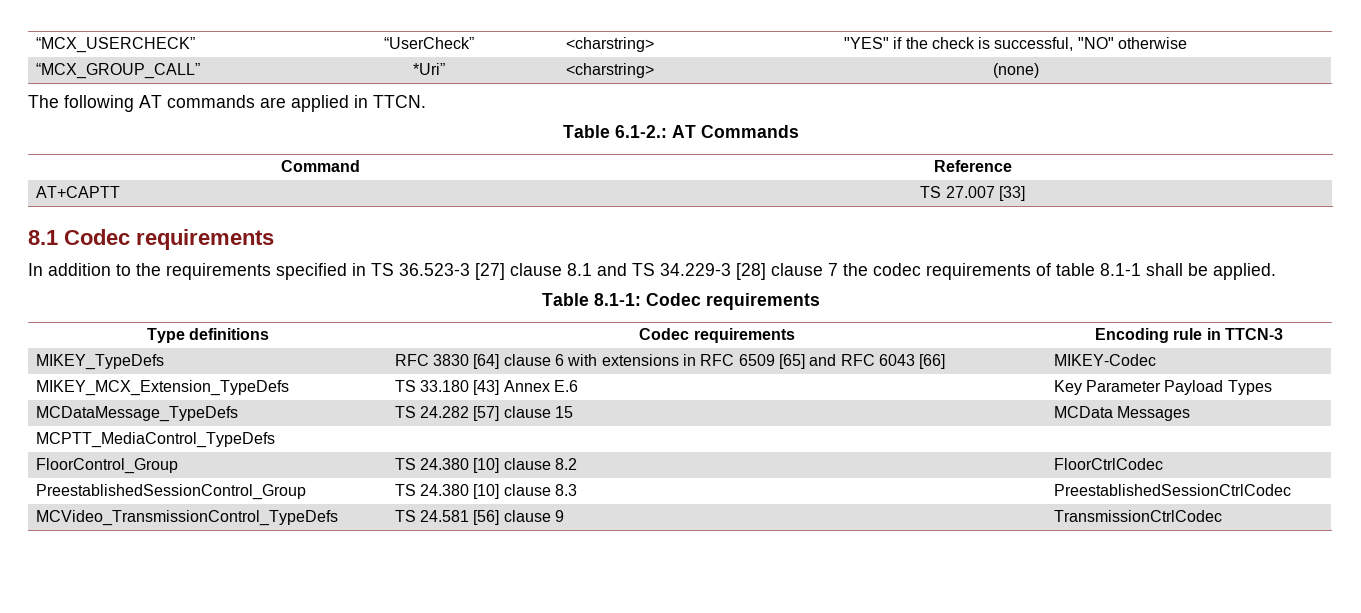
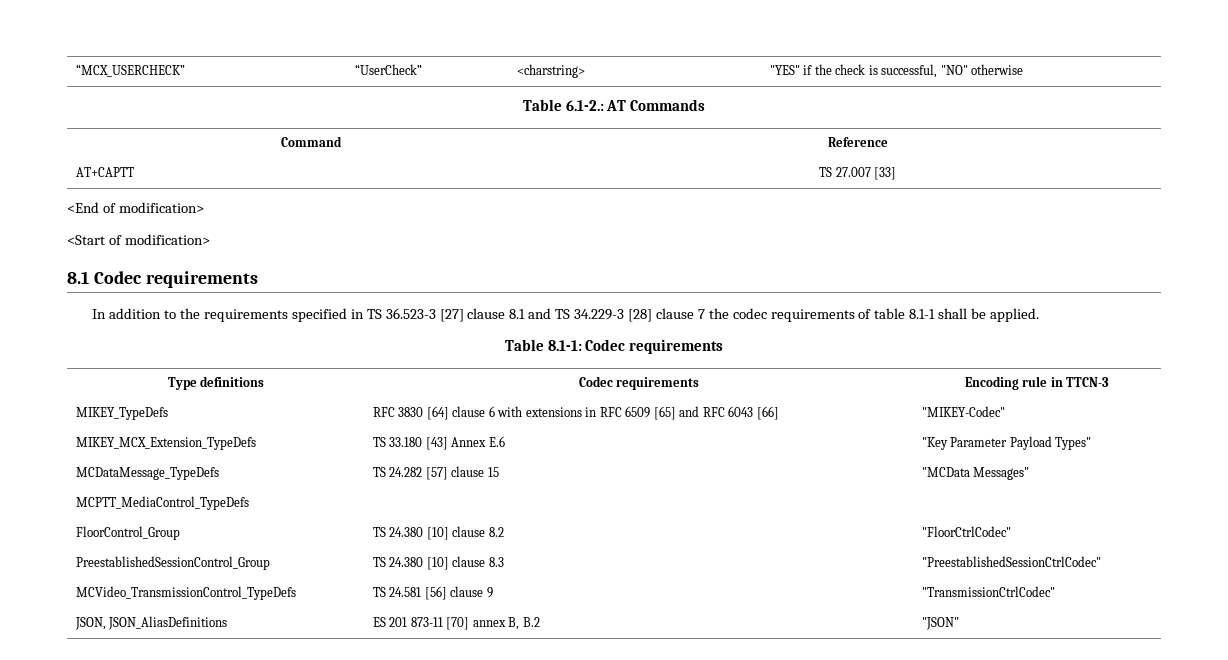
[35,63,200,79] [413,63,445,75] [566,63,654,78] [992,63,1039,78] [28,95,426,112] // “MCX_GROUP_CALL” | *Uri” | <charstring> | (none) // The following AT commands are applied in TTCN. -> (1024, 69) none
(1025, 193) none -> [67,202,204,213] [67,234,210,245] // <End of modification> // <Start of modification>
[1053,354,1156,366] MIKEY-Codec -> [921,406,1005,417] "MIKEY-Codec"
[1053,380,1082,395] Key -> [921,437,948,450] "Key
[1227,380,1272,395] Types -> [1055,437,1092,450] Types"
[1053,406,1191,421] MCData Messages -> [921,467,1030,480] "MCData Messages"
[1053,458,1163,470] FloorCtrlCodec -> [921,526,1011,537] "FloorCtrlCodec"
[1053,484,1291,496] PreestablishedSessionCtrlCodec -> [921,556,1101,567] "PreestablishedSessionCtrlCodec"
[1053,510,1222,522] TransmissionCtrlCodec -> [921,586,1055,597] [74,616,228,630] [372,617,540,630] [921,617,959,630] "TransmissionCtrlCodec" // JSON, JSON_AliasDefinitions | ES 201 873-11 [70] annex B, B.2 | "JSON"

